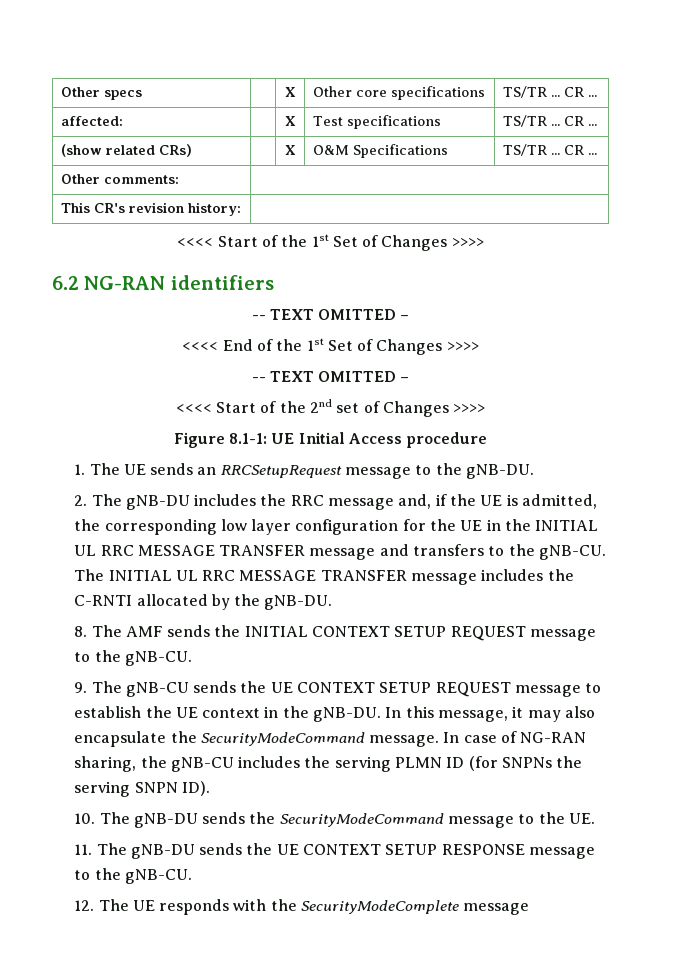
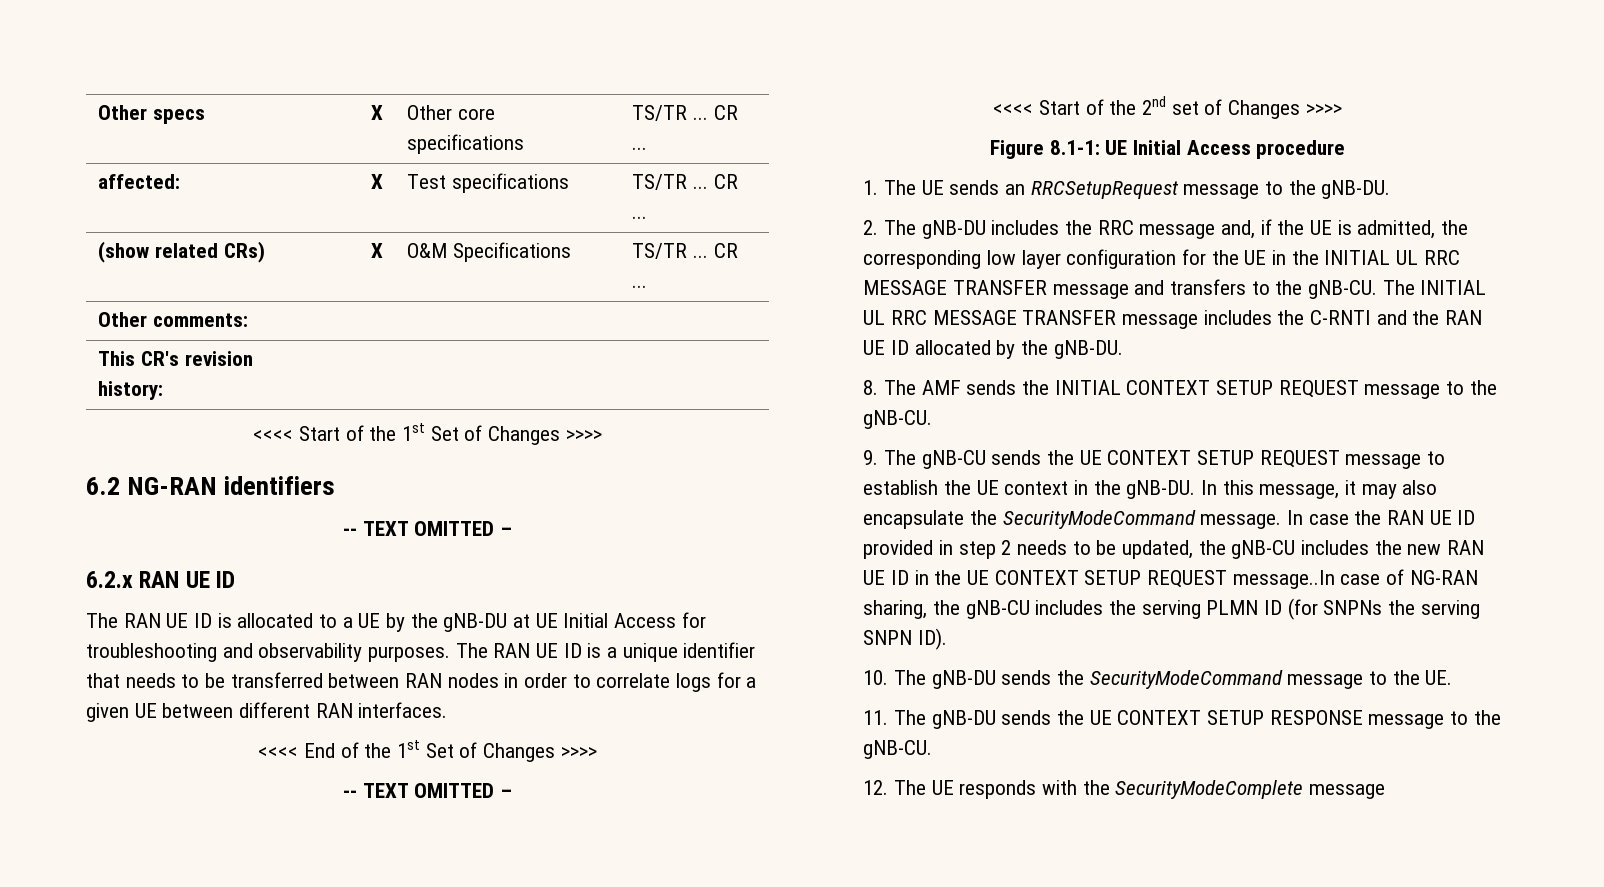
(410, 317) none -> [86,571,236,588] [86,612,706,632] [86,642,756,662] [86,672,757,692] [86,702,448,722] // 6.2.x RAN UE ID // The RAN UE ID is allocated to a UE by the gNB-DU at UE Initial Access for troubleshooting and observability purposes. The RAN UE ID is a unique identifier that needs to be transferred between RAN nodes in order to correlate logs for a given UE between different RAN interfaces.
(133, 600) none -> [1376,310,1483,325] [863,340,909,355] and the RAN UE ID
(497, 739) none -> [1354,510,1476,525] [863,540,1485,559] [863,570,1381,589] the RAN UE ID provided in step 2 needs to be updated, the gNB-CU includes the new RAN UE ID in the UE CONTEXT SETUP REQUEST message..In case

